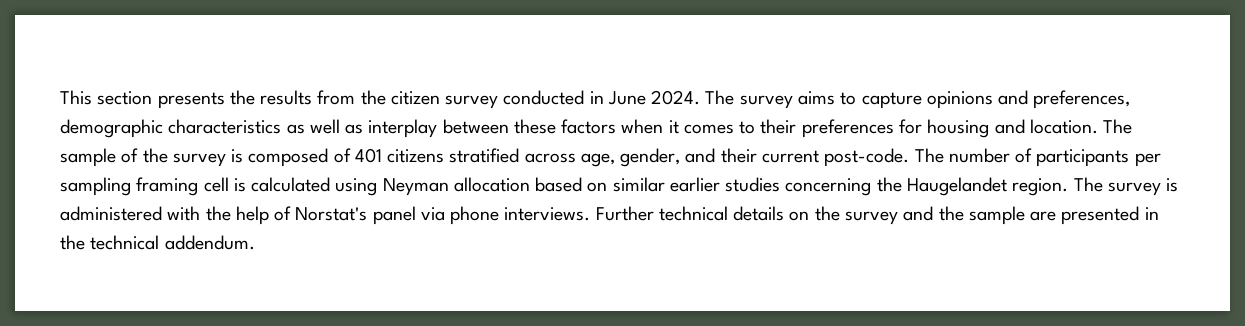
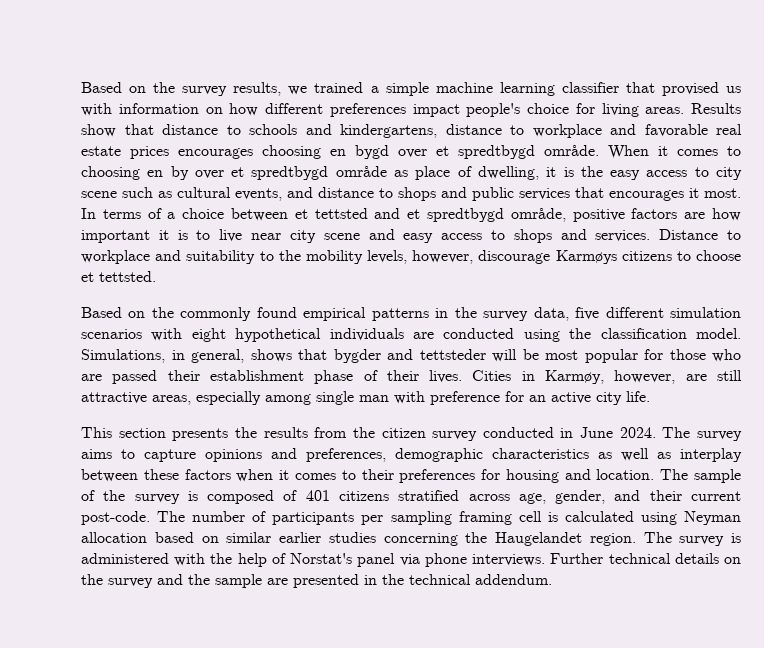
(60, 97) none -> [81,82,741,96] [81,103,741,117] [81,124,742,138] [81,145,741,159] [81,166,742,180] [81,187,741,201] [81,208,741,222] [81,229,741,243] [81,250,741,264] [81,271,156,282] [81,307,741,321] [81,328,741,342] [81,349,741,363] [81,370,742,384] [81,391,650,405] Based on the survey results, we trained a simple machine learning classifier that provised us with information on how different preferences impact people's choice for living areas. Results show that distance to schools and kindergartens, distance to workplace and favorable real estate prices encourages choosing en bygd over et spredtbygd område. When it comes to choosing en by over et spredtbygd område as place of dwelling, it is the easy access to city scene such as cultural events, and distance to shops and public services that encourages it most. In terms of a choice between et tettsted and et spredtbygd område, positive factors are how important it is to live near city scene and easy access to shops and services. Distance to workplace and suitability to the mobility levels, however, discourage Karmøys citizens to choose et tettsted. // Based on the commonly found empirical patterns in the survey data, five different simulation scenarios with eight hypothetical individuals are conducted using the classification model. Simulations, in general, shows that bygder and tettsteder will be most popular for those who are passed their establishment phase of their lives. Cities in Karmøy, however, are still attractive areas, especially among single man with preference for an active city life. //

